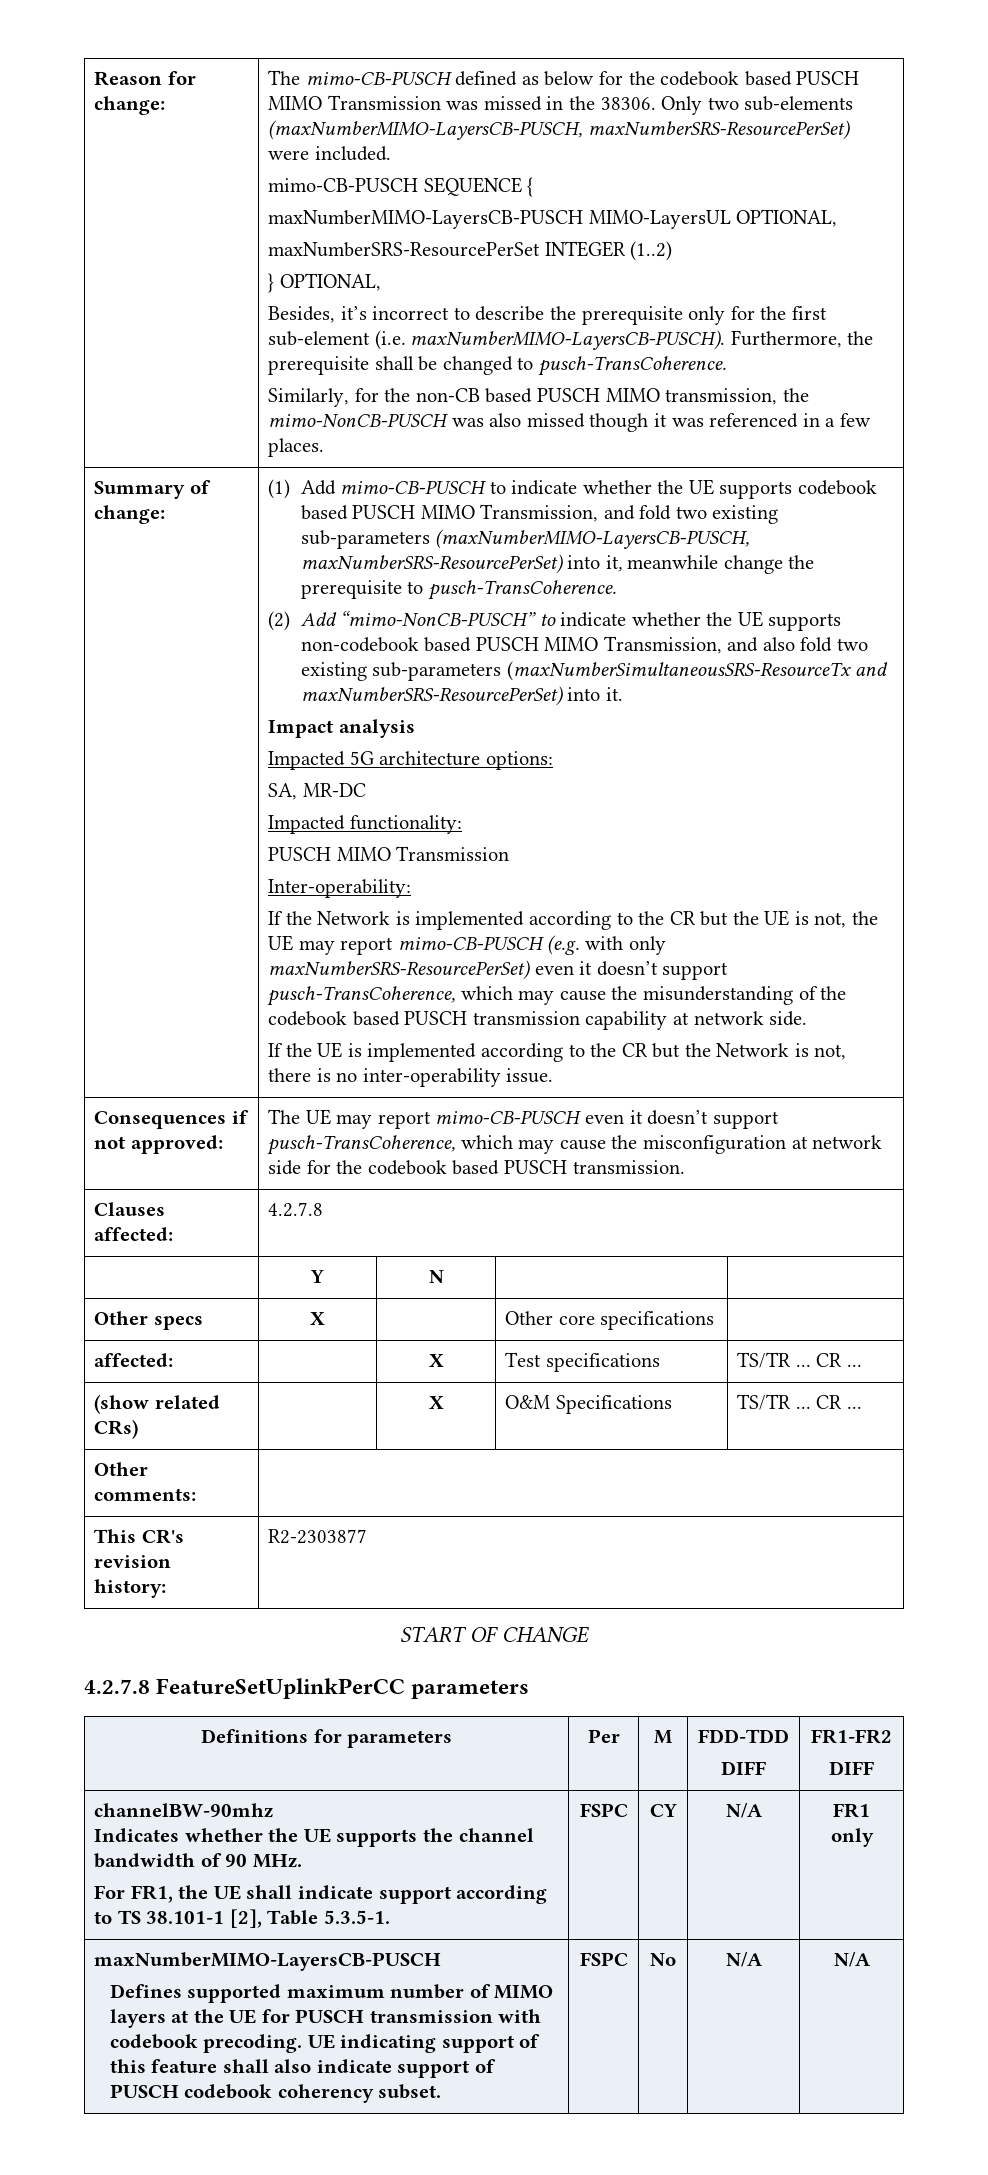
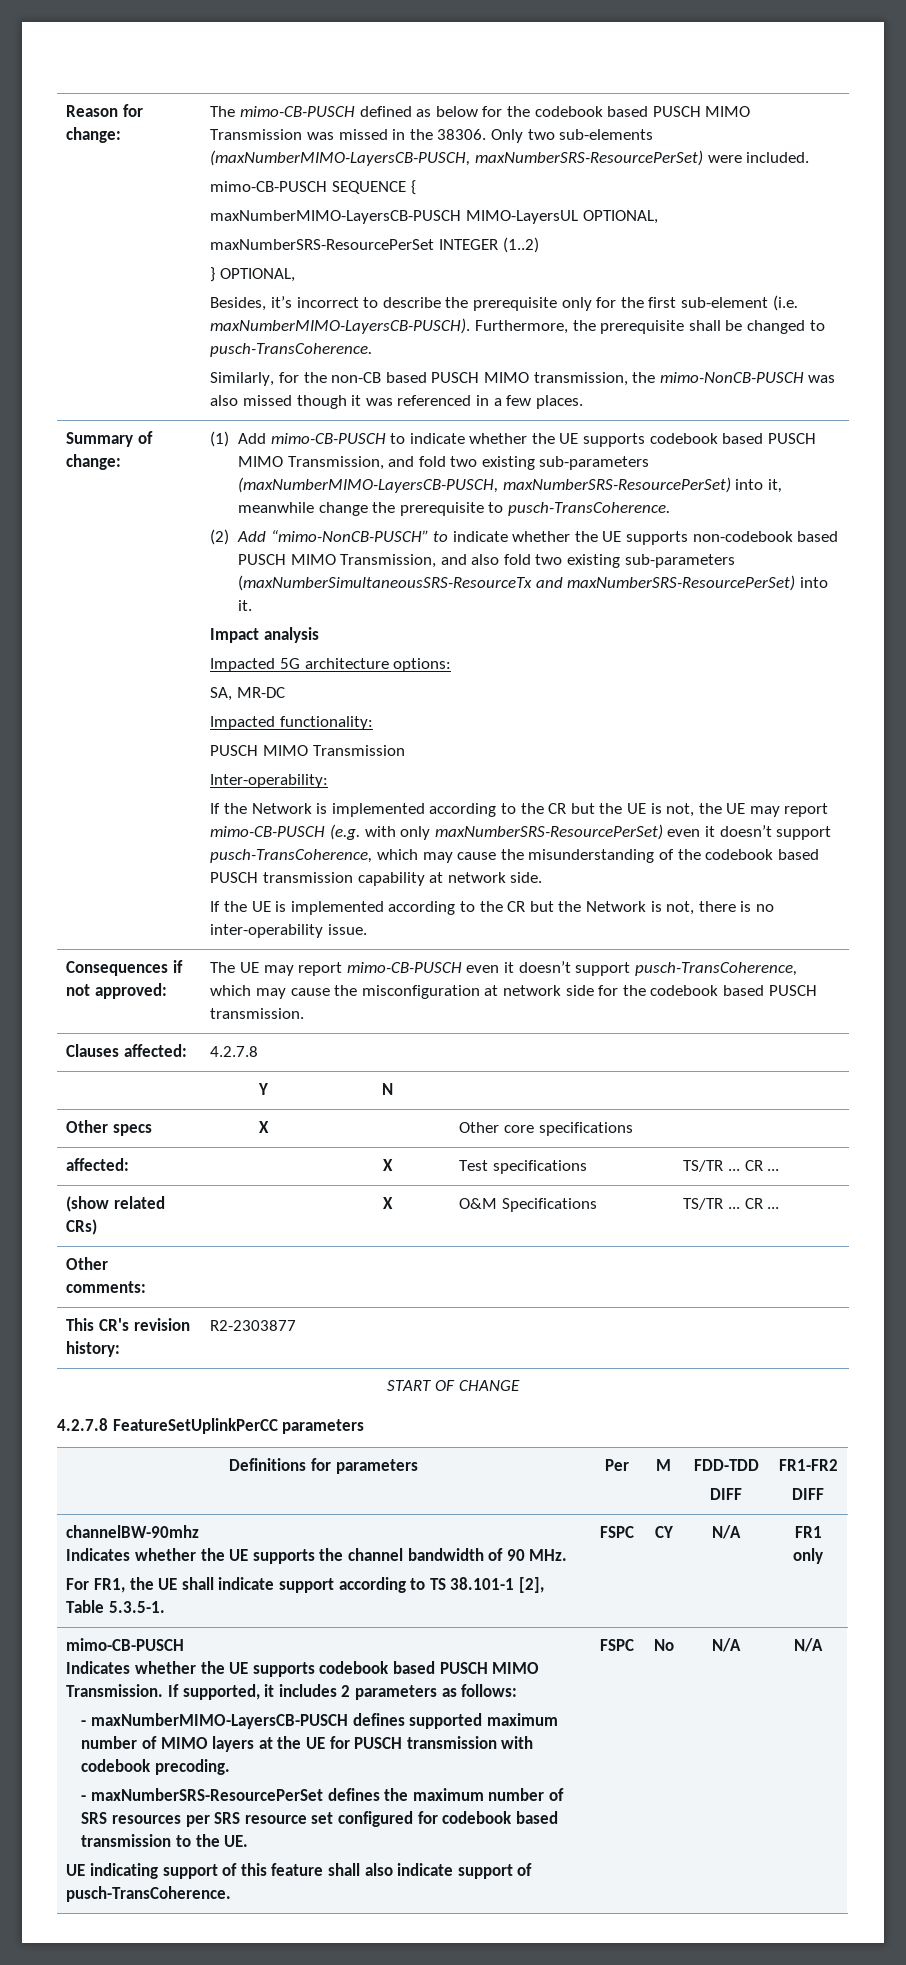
[94,1952,442,1971] [109,1984,182,1998] maxNumberMIMO-LayersCB-PUSCH // Defines -> [66,1638,185,1651] [66,1661,540,1677] [66,1684,518,1700] [81,1713,405,1729] mimo-CB-PUSCH // Indicates whether the UE supports codebook based PUSCH MIMO Transmission. If supported, it includes 2 parameters as follows: // - maxNumberMIMO-LayersCB-PUSCH defines
(303, 2043) none -> [81,1788,564,1801] [81,1811,558,1827] [81,1834,249,1847] // - maxNumberSRS-ResourcePerSet defines the maximum number of SRS resources per SRS resource set configured for codebook based transmission to the UE. //
[109,2084,442,2103] PUSCH codebook coherency subset. -> [66,1886,232,1902] pusch-TransCoherence.

